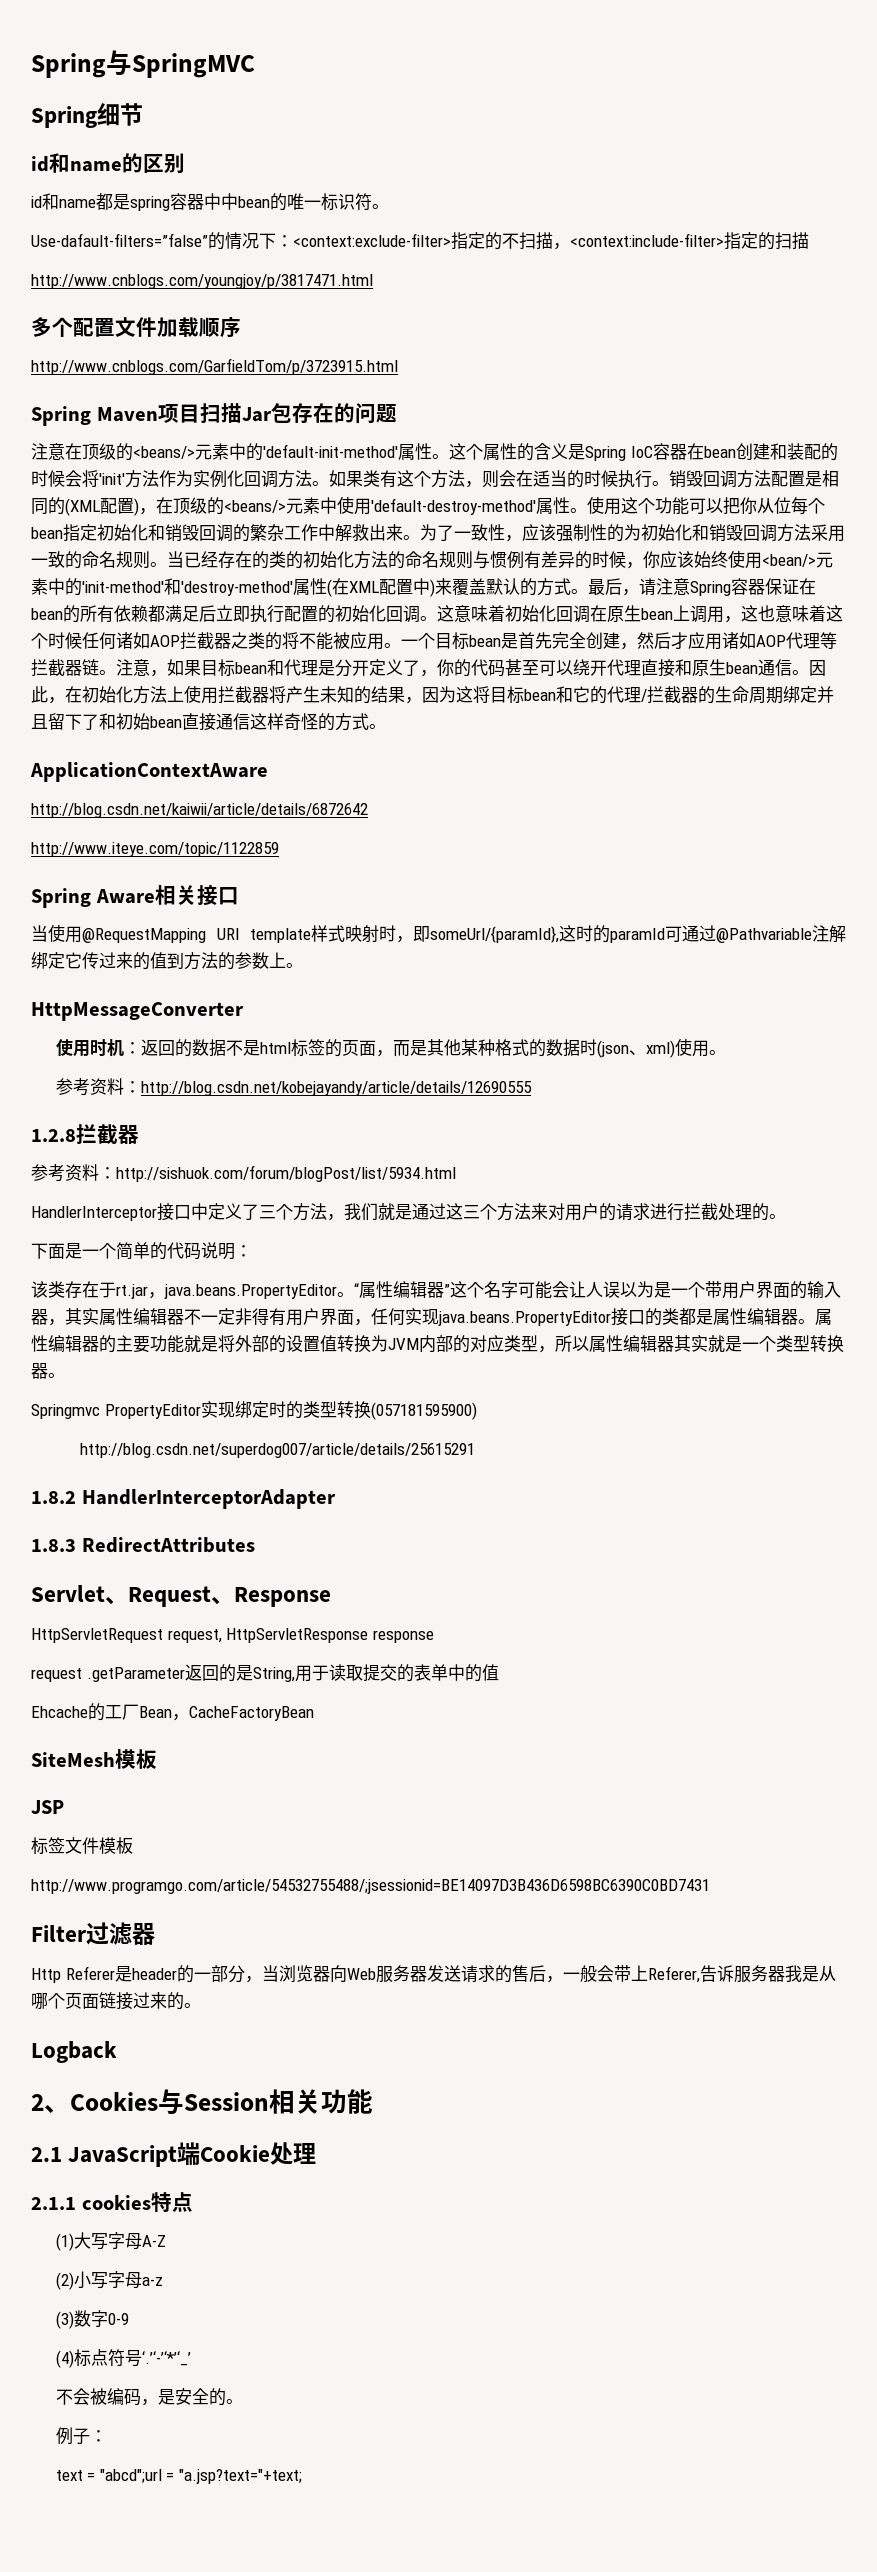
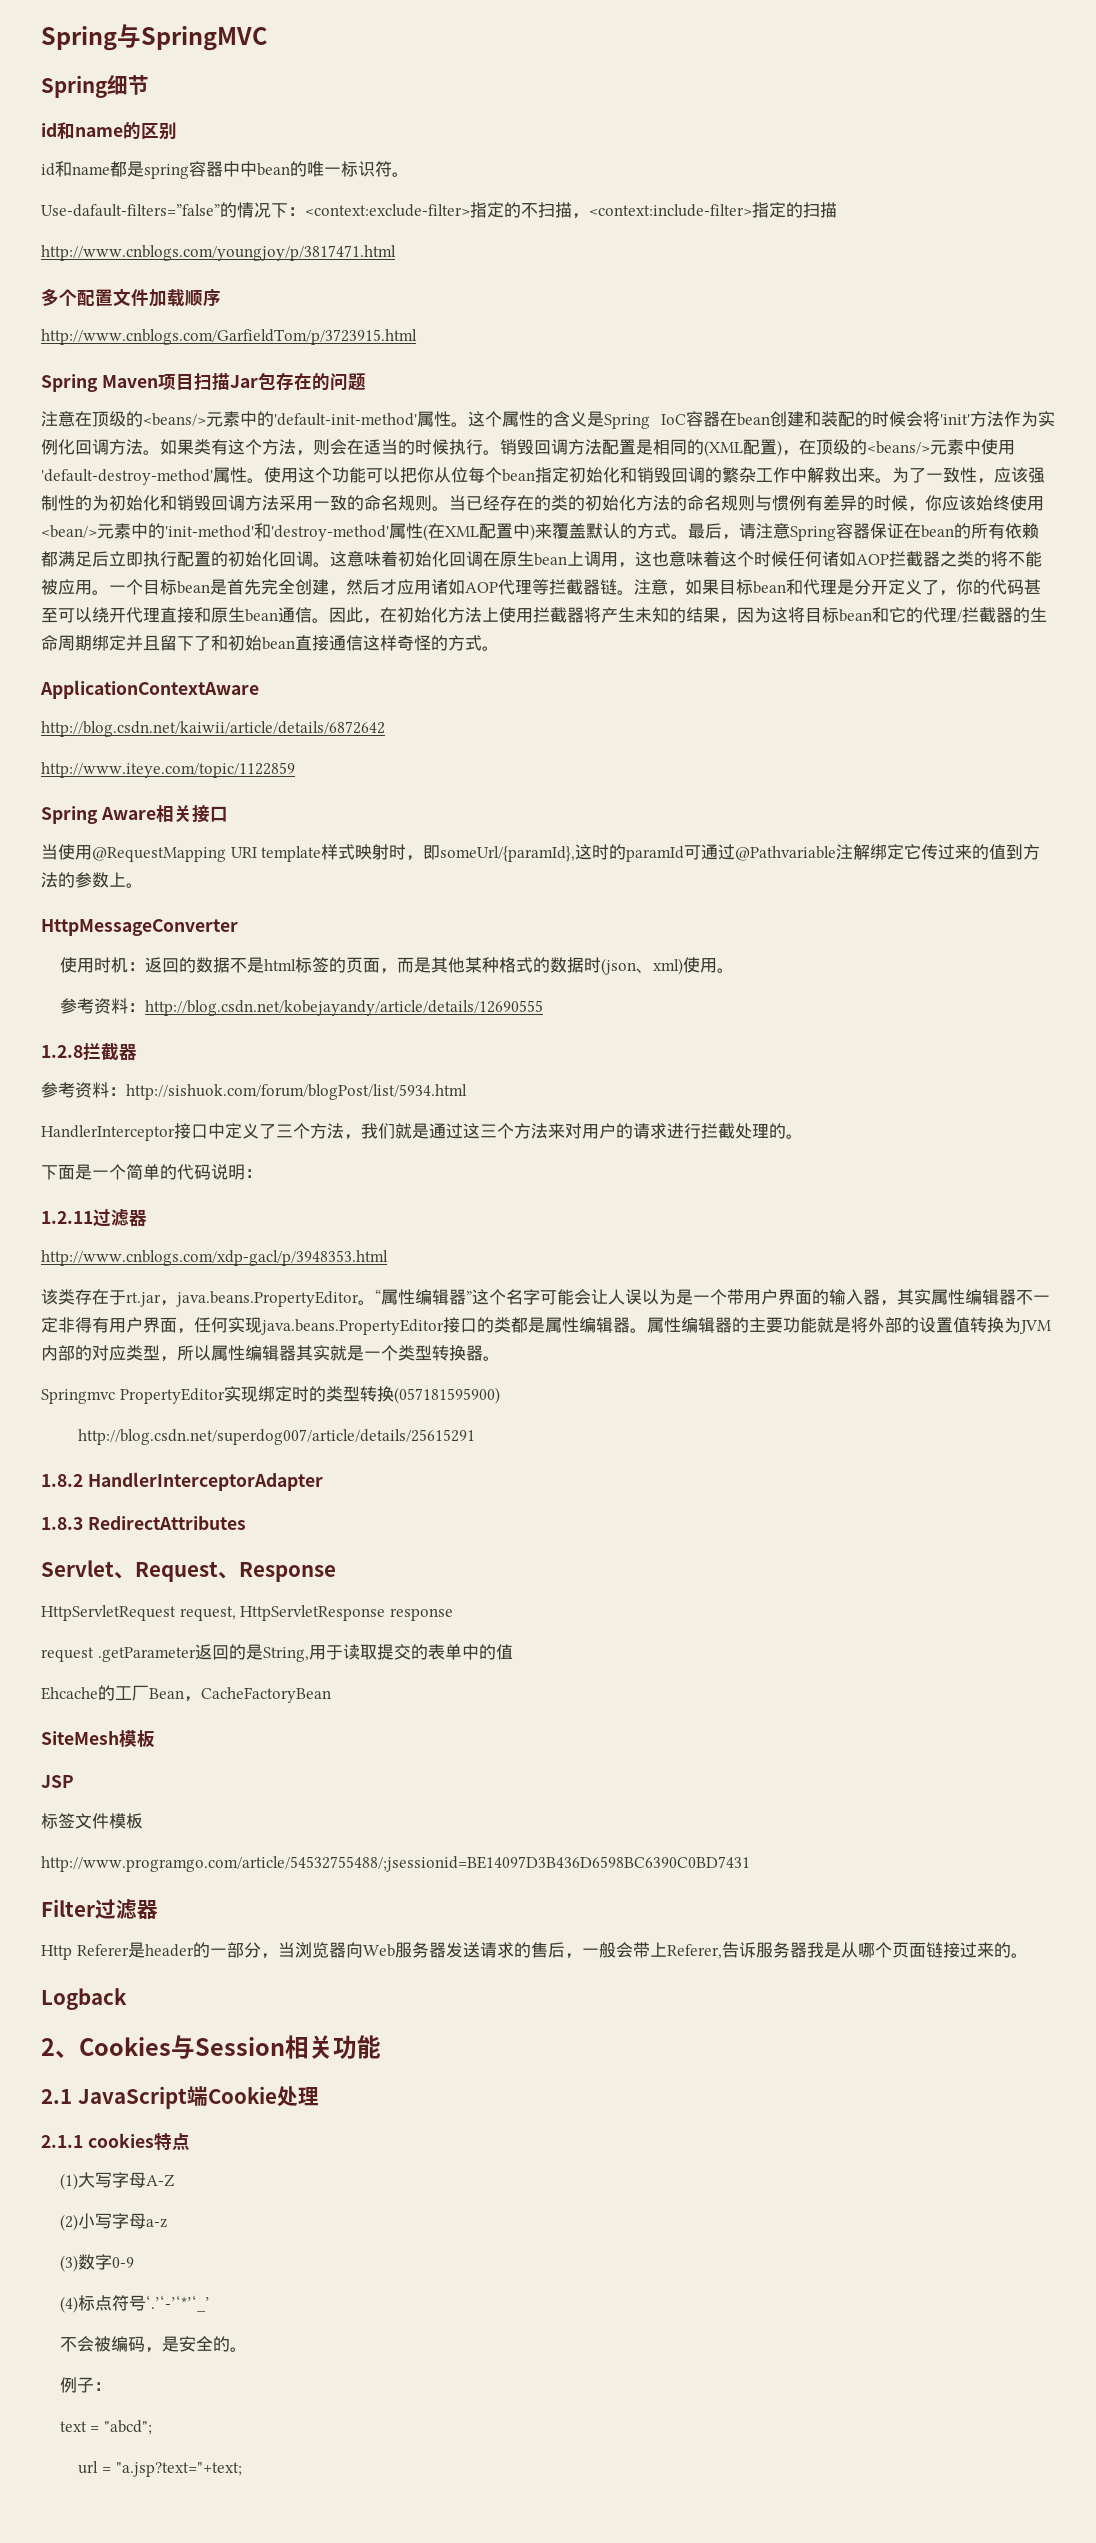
(252, 1251) none -> [41,1209,147,1227] [41,1250,388,1266] // 1.2.11过滤器 // http://www.cnblogs.com/xdp-gacl/p/3948353.html
[99,2469,162,2483] "abcd";url -> [103,2420,152,2435] [78,2461,99,2474] "abcd"; // url

